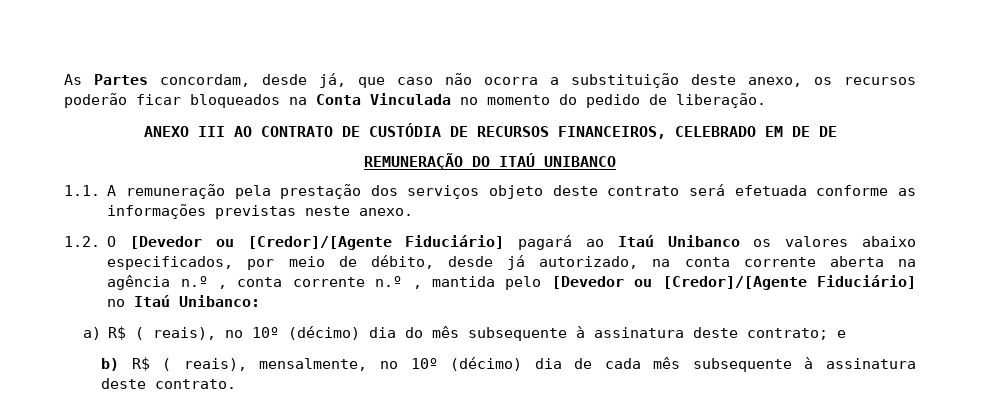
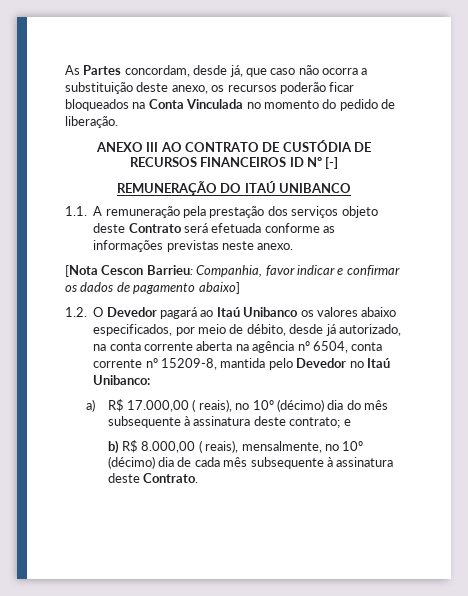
[557,126,837,139] FINANCEIROS, CELEBRADO EM DE DE -> [200,157,339,169] FINANCEIROS ID Nº [-]
[607,186,680,196] contrato -> [128,223,182,233] Contrato
[64,235,505,250] 1.2. O [Devedor ou [Credor]/[Agente Fiduciário] -> [65,265,400,277] [65,282,240,294] [65,307,157,317] [Nota Cescon Barrieu: Companhia, favor indicar e confirmar os dados de pagamento abaixo] // 1.2. O Devedor
[180,275,917,290] n.º , conta corrente n.º , mantida pelo [Devedor ou [Credor]/[Agente Fiduciário] -> [297,341,383,353] [93,358,347,370] nº 6504, conta corrente nº 15209-8, mantida pelo Devedor
(126, 333) none -> [127,400,190,412] 17.000,00
(150, 364) none -> [141,441,196,453] 8.000,00
[155,379,237,389] contrato. -> [143,473,199,483] Contrato.

